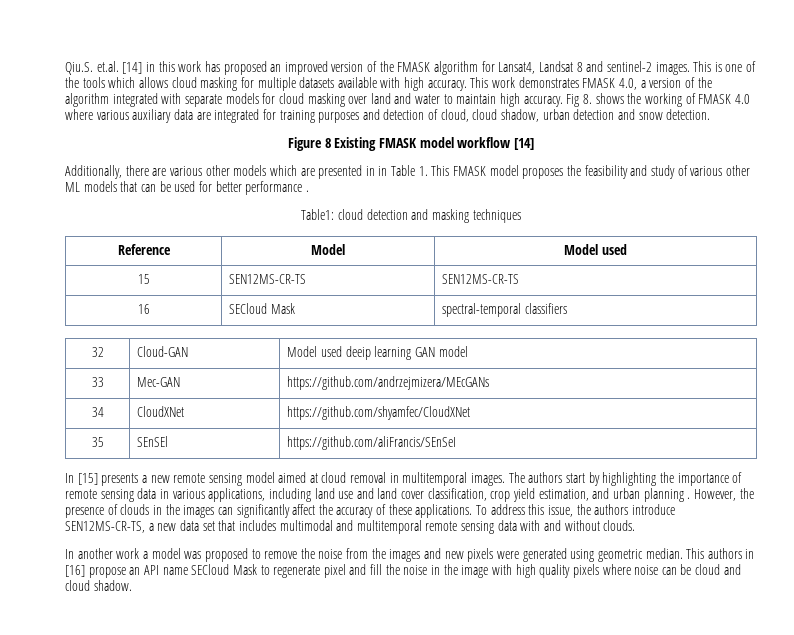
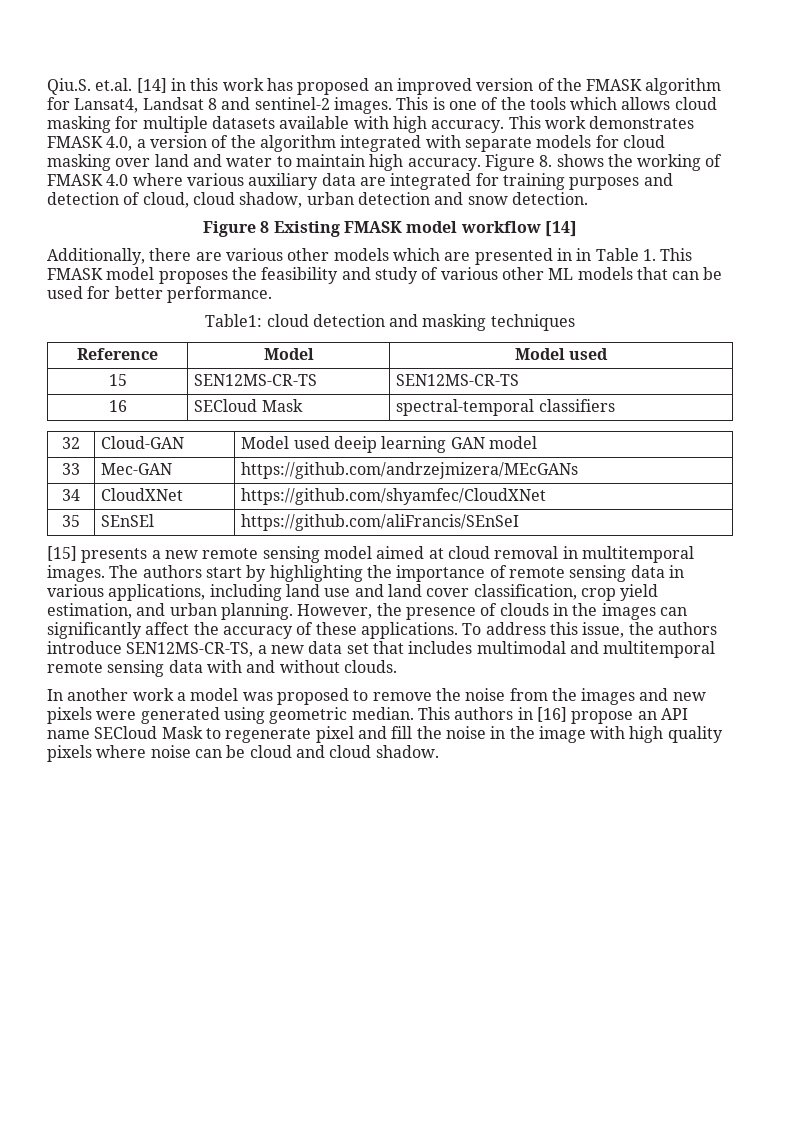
[566,94,580,107] Fig -> [484,154,535,171] Figure
[245,181,309,195] performance . -> [166,286,272,303] performance.
[65,473,74,483] In -> (520, 522) none
[643,488,691,502] planning . -> [220,603,293,620] planning.

